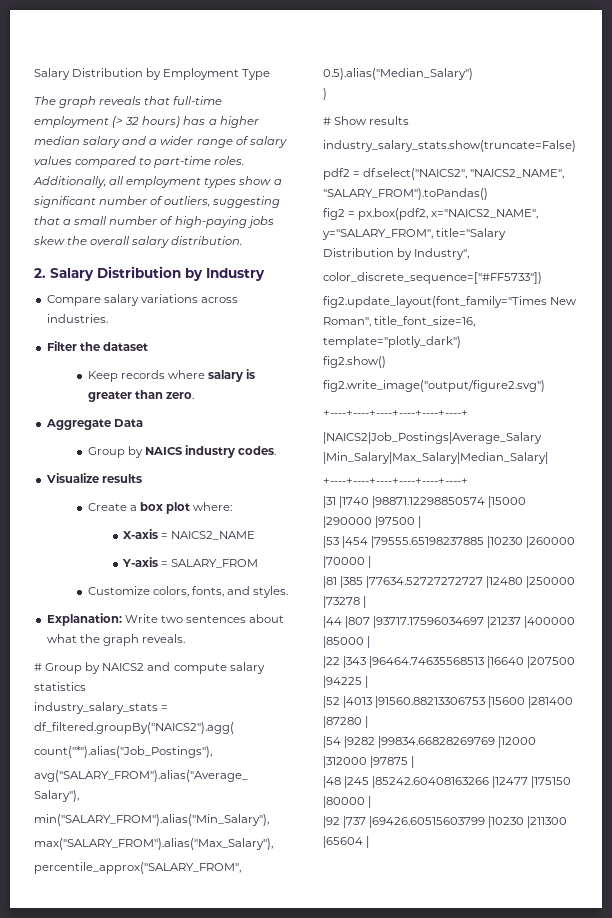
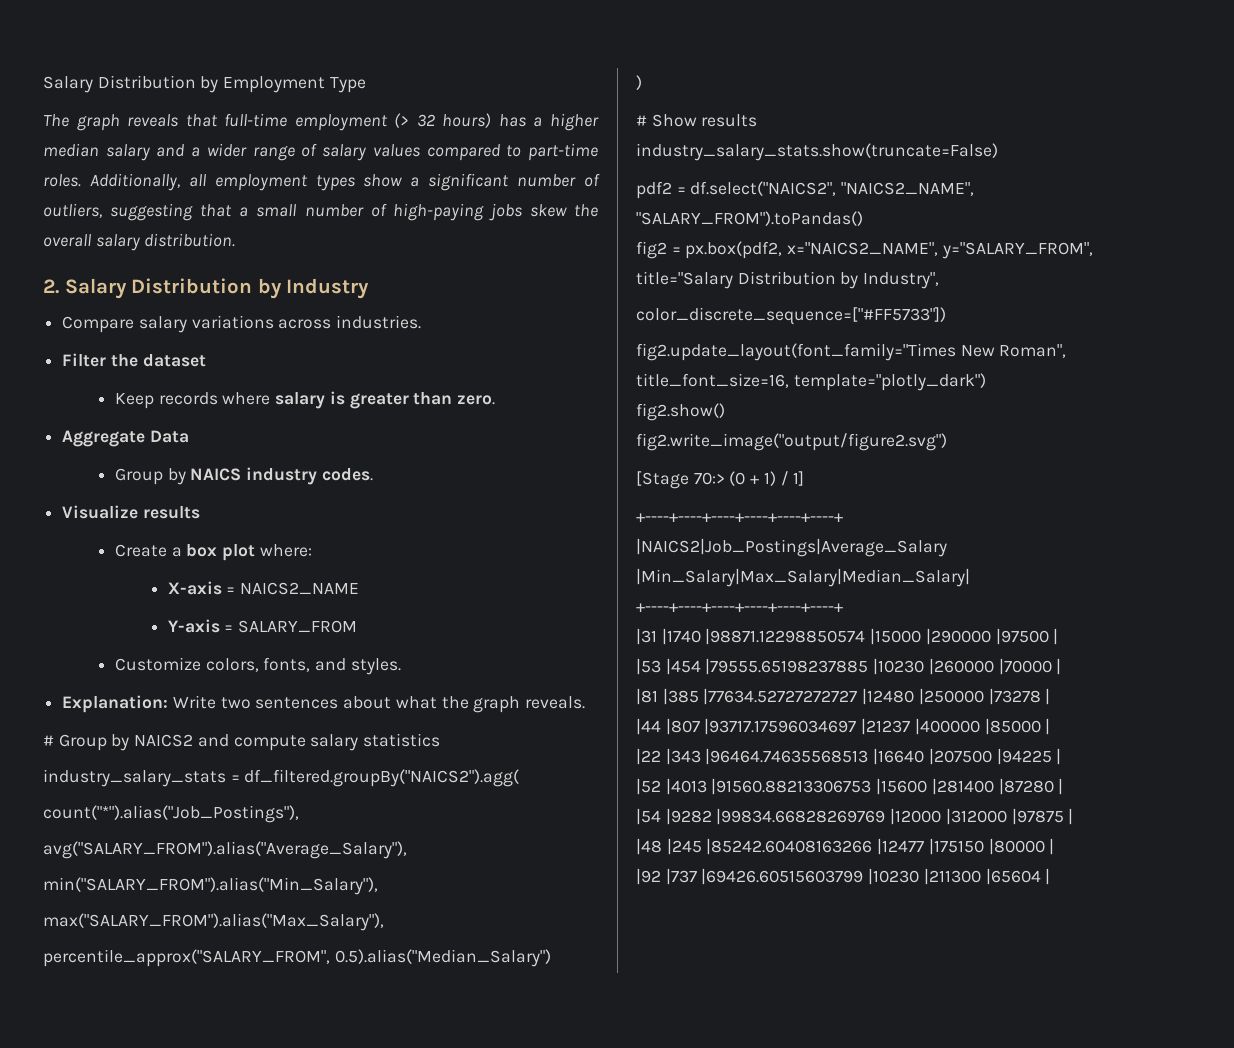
(545, 386) none -> [636,471,805,489] // [Stage 70:> (0 + 1) / 1]

